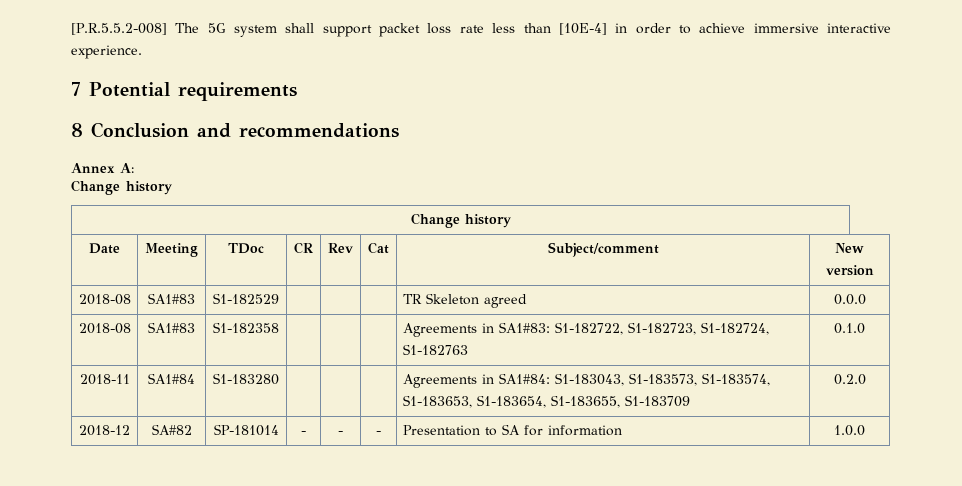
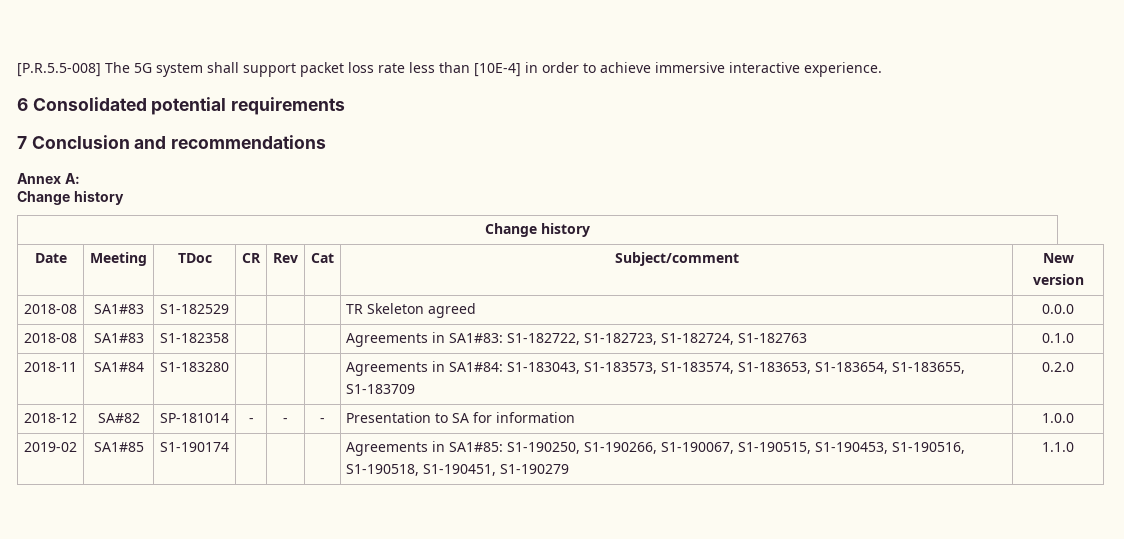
[71,23,167,35] [P.R.5.5.2-008] -> [17,63,101,77] [P.R.5.5-008]
[71,82,170,97] 7 Potential -> [17,97,227,115] 6 Consolidated potential
[71,123,83,137] 8 -> [17,136,27,149] 7
(865, 430) none -> [24,442,77,452] [93,442,144,452] [160,442,230,452] [346,441,966,456] [346,464,570,476] [1042,442,1074,452] // 2019-02 | SA1#85 | S1-190174 | | | | Agreements in SA1#85: S1-190250, S1-190266, S1-190067, S1-190515, S1-190453, S1-190516, S1-190518, S1-190451, S1-190279 | 1.1.0

